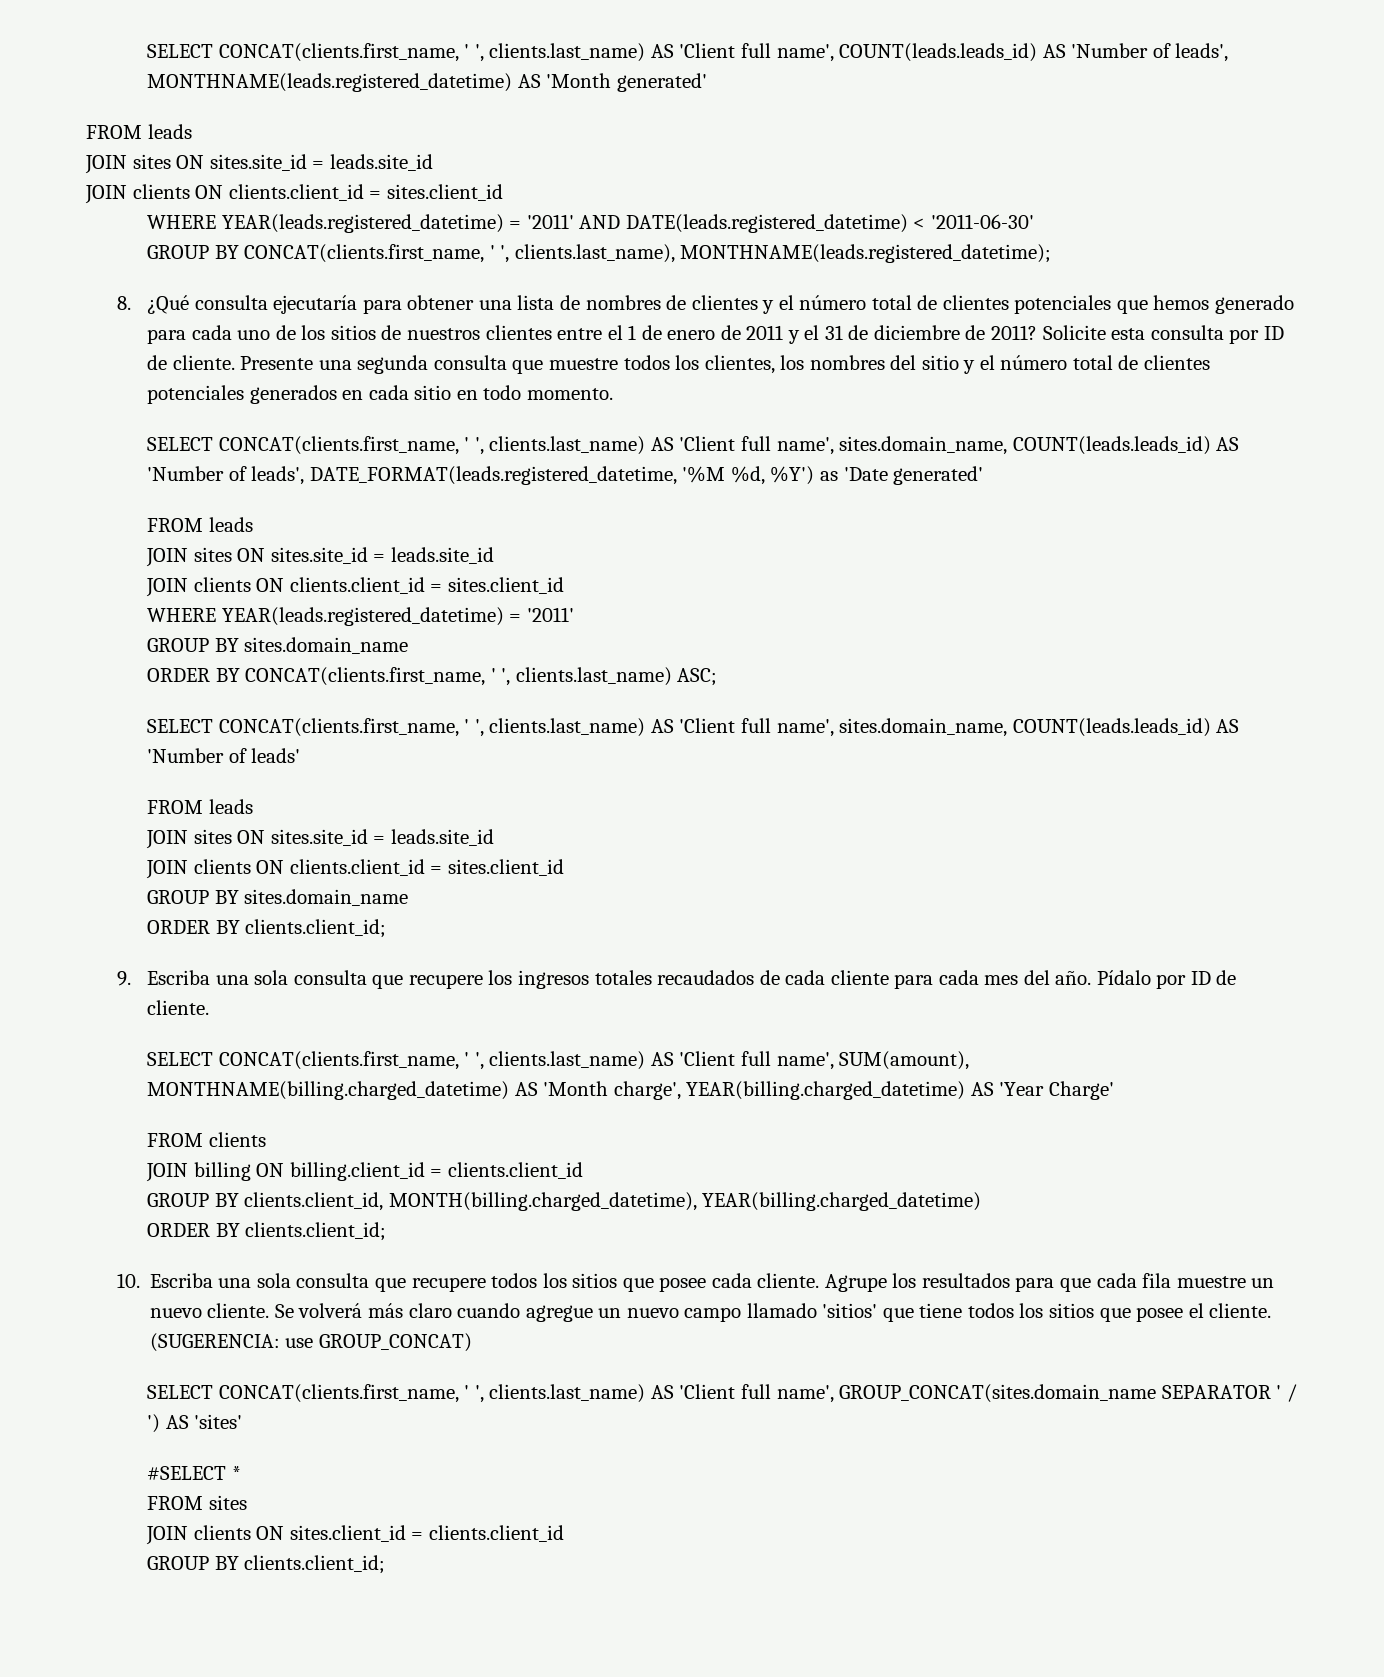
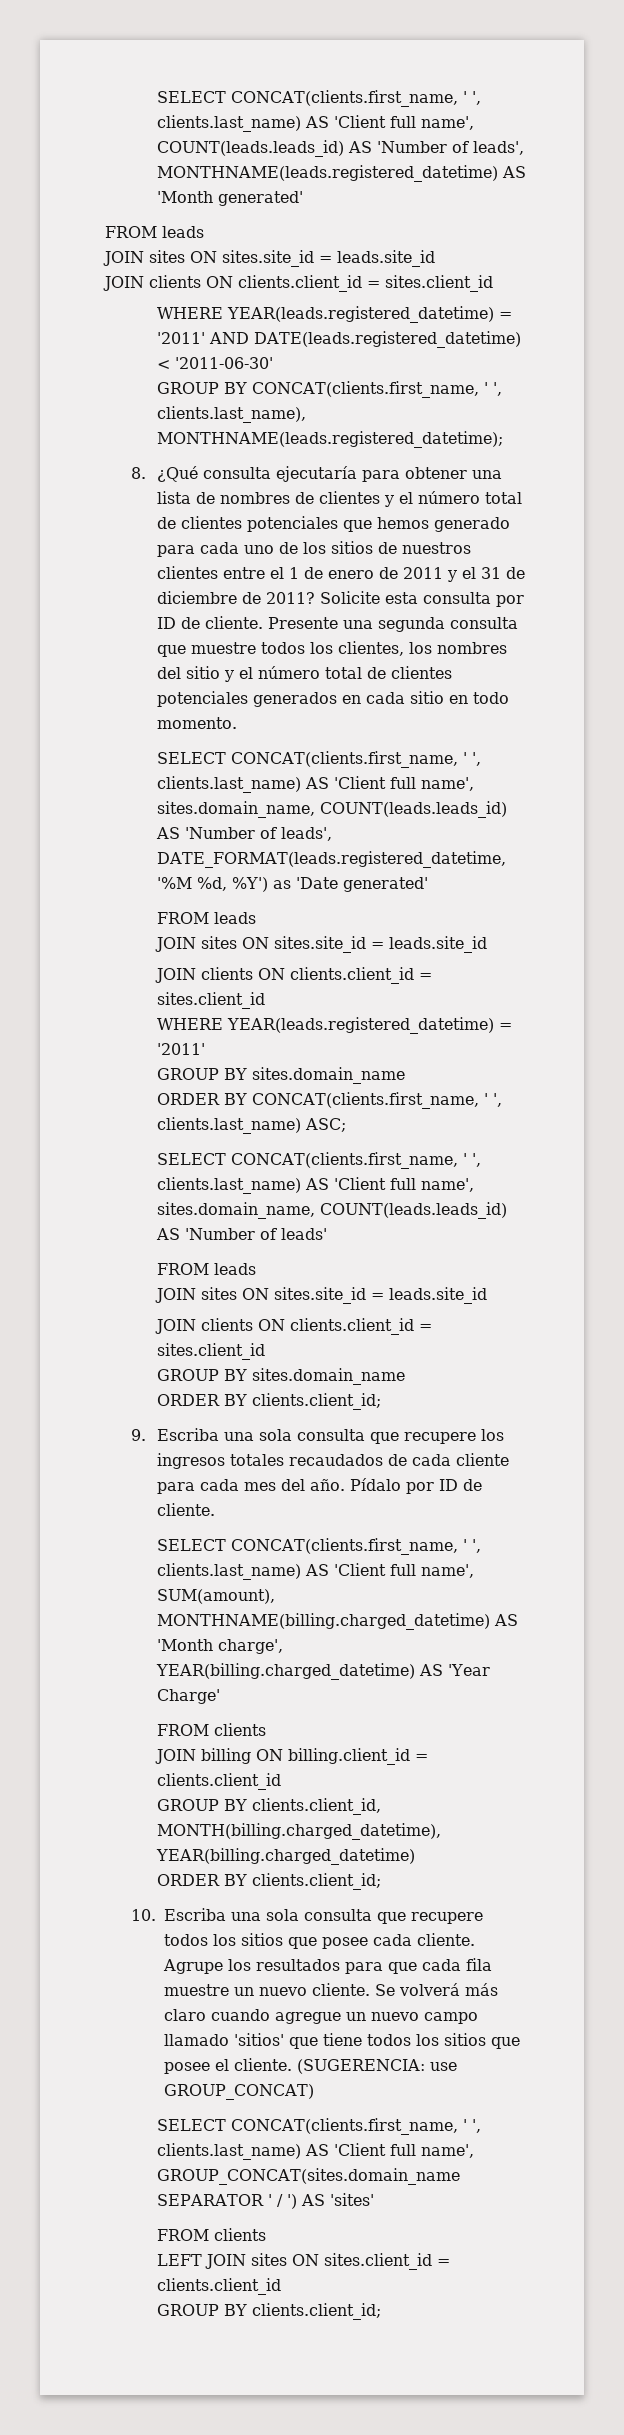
[147,1466,241,1480] [147,1495,247,1510] [146,1525,251,1545] #SELECT * // FROM sites // JOIN clients -> [156,2228,266,2241] [156,2253,287,2269] FROM clients // LEFT JOIN sites

